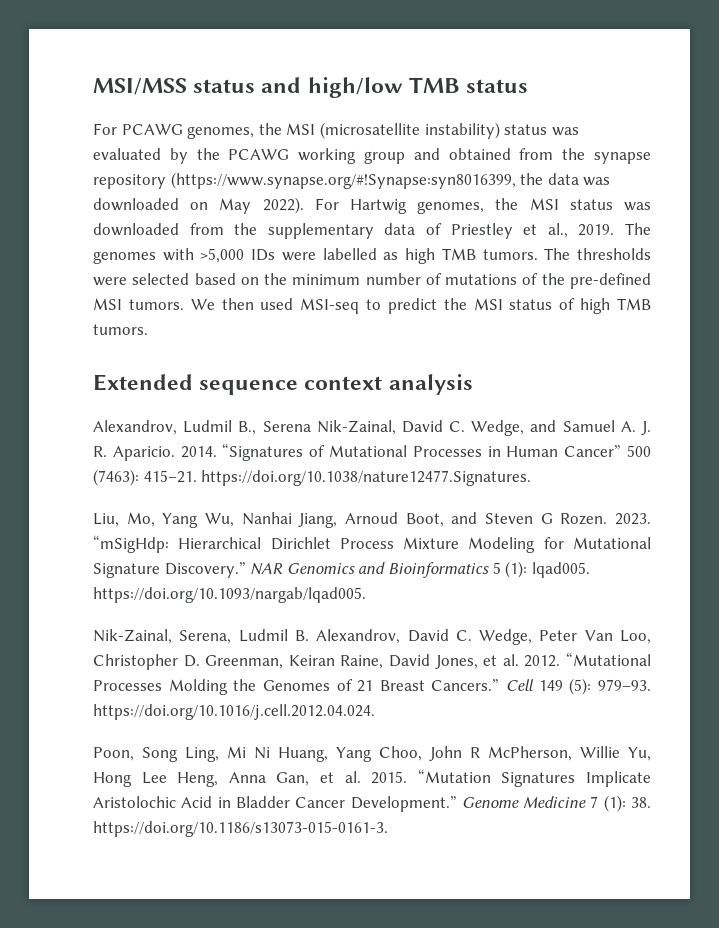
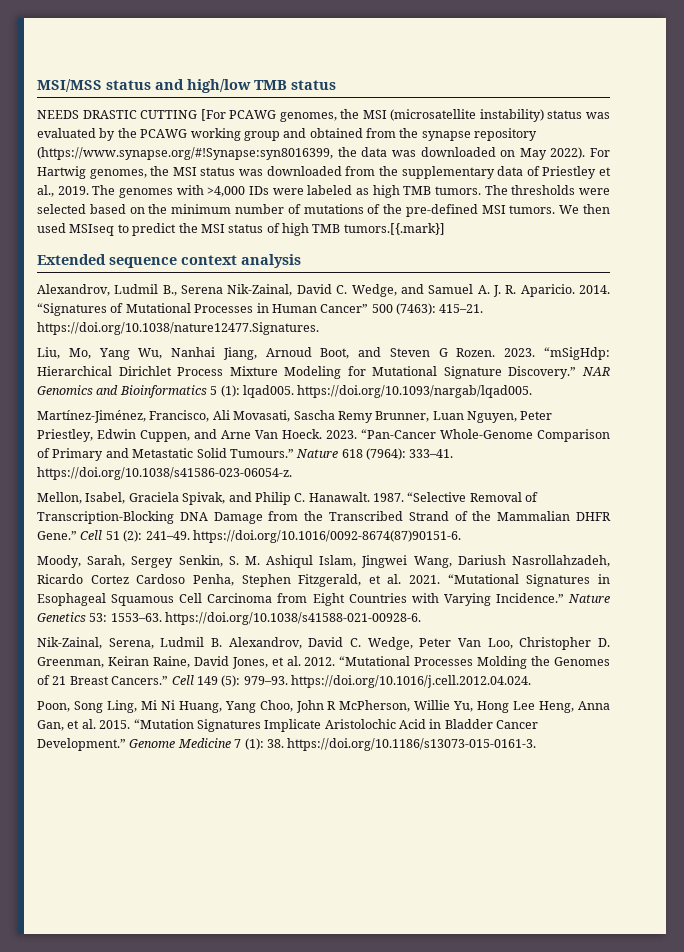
[93,123,117,135] For -> [37,109,226,121] NEEDS DRASTIC CUTTING [For
[200,248,245,263] >5,000 -> [207,186,246,197] >4,000
[322,248,377,260] labelled -> [307,185,353,195] labeled
[300,298,360,314] MSI-seq -> [69,224,115,236] MSIseq
[93,324,148,335] tumors. -> [343,223,445,235] tumors.[{.mark}]
(366, 595) none -> [37,410,553,423] [37,429,610,442] [37,448,454,461] [37,467,292,480] [37,492,539,505] [37,511,611,524] [37,530,461,543] [37,555,610,568] [37,574,610,587] [37,593,611,606] [37,612,422,625] // Martínez-Jiménez, Francisco, Ali Movasati, Sascha Remy Brunner, Luan Nguyen, Peter Priestley, Edwin Cuppen, and Arne Van Hoeck. 2023. “Pan-Cancer Whole-Genome Comparison of Primary and Metastatic Solid Tumours.” Nature 618 (7964): 333–41. https://doi.org/10.1038/s41586-023-06054-z. // Mellon, Isabel, Graciela Spivak, and Philip C. Hanawalt. 1987. “Selective Removal of Transcription-Blocking DNA Damage from the Transcribed Strand of the Mammalian DHFR Gene.” Cell 51 (2): 241–49. https://doi.org/10.1016/0092-8674(87)90151-6. // Moody, Sarah, Sergey Senkin, S. M. Ashiqul Islam, Jingwei Wang, Dariush Nasrollahzadeh, Ricardo Cortez Cardoso Penha, Stephen Fitzgerald, et al. 2021. “Mutational Signatures in Esophageal Squamous Cell Carcinoma from Eight Countries with Varying Incidence.” Nature Genetics 53: 1553–63. https://doi.org/10.1038/s41588-021-00928-6.

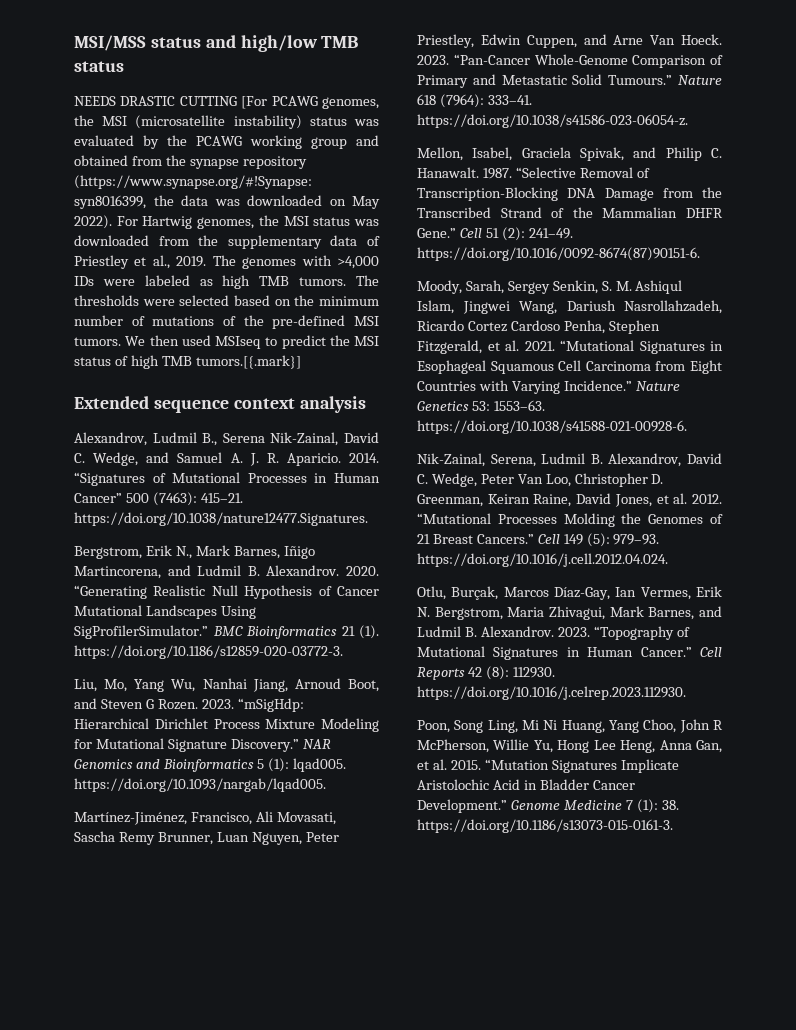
(319, 328) none -> [74,545,315,559] [74,565,379,579] [74,585,379,599] [74,605,256,619] [74,625,379,639] [74,645,343,659] // Bergstrom, Erik N., Mark Barnes, Iñigo Martincorena, and Ludmil B. Alexandrov. 2020. “Generating Realistic Null Hypothesis of Cancer Mutational Landscapes Using SigProfilerSimulator.” BMC Bioinformatics 21 (1). https://doi.org/10.1186/s12859-020-03772-3.
(531, 681) none -> [417,586,722,600] [417,606,722,620] [417,626,690,640] [417,646,722,660] [417,666,555,680] [417,686,686,700] // Otlu, Burçak, Marcos Díaz-Gay, Ian Vermes, Erik N. Bergstrom, Maria Zhivagui, Mark Barnes, and Ludmil B. Alexandrov. 2023. “Topography of Mutational Signatures in Human Cancer.” Cell Reports 42 (8): 112930. https://doi.org/10.1016/j.celrep.2023.112930.

